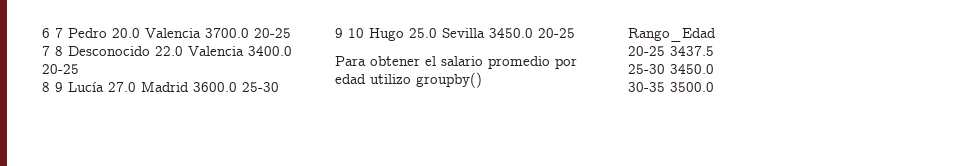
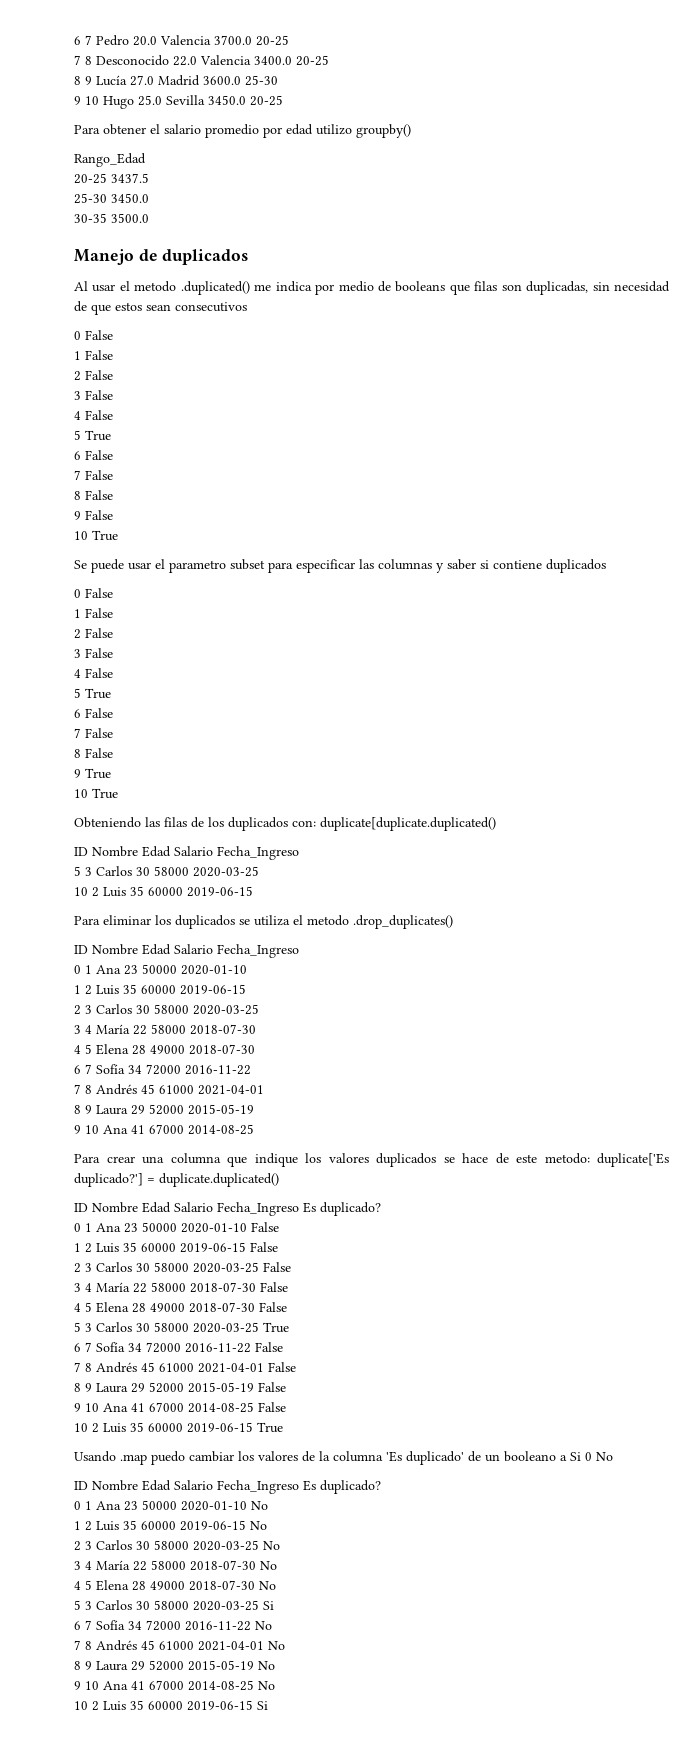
(714, 87) none -> [74,249,249,265] [74,281,670,295] [74,301,247,315] [74,330,113,340] [74,350,113,360] [74,370,113,381] [74,390,113,400] [74,410,113,420] [74,430,111,441] [74,450,113,460] [74,470,113,480] [74,490,113,500] [74,510,113,520] [74,530,118,541] [74,559,606,573] [74,588,113,598] [74,608,113,618] [74,628,113,639] [74,648,113,658] [74,668,113,678] [74,688,111,699] [74,708,113,718] [74,728,113,738] [74,748,113,758] [74,768,111,779] [74,788,118,799] [74,817,496,831] [74,846,299,860] [74,866,259,877] [74,886,253,897] [74,915,453,929] [74,944,299,958] [74,964,247,975] [74,984,246,995] [74,1004,259,1015] [74,1024,256,1035] [74,1044,255,1055] [74,1064,251,1075] [74,1084,264,1095] [74,1104,254,1115] [74,1124,254,1135] [74,1153,669,1167] [74,1173,279,1187] [74,1202,381,1216] [74,1222,279,1233] [74,1242,278,1253] [74,1262,291,1273] [74,1282,288,1293] [74,1302,287,1313] [74,1322,289,1333] [74,1342,283,1353] [74,1362,296,1373] [74,1382,286,1393] [74,1402,286,1413] [74,1422,283,1433] [74,1451,613,1465] [74,1480,381,1494] [74,1500,268,1511] [74,1520,267,1531] [74,1540,280,1551] [74,1560,277,1571] [74,1580,276,1591] [74,1600,274,1611] [74,1620,272,1631] [74,1640,285,1651] [74,1660,275,1671] [74,1680,275,1691] [74,1700,268,1711] // Manejo de duplicados // Al usar el metodo .duplicated() me indica por medio de booleans que filas son duplicadas, sin necesidad de que estos sean consecutivos // 0 False // 1 False // 2 False // 3 False // 4 False // 5 True // 6 False // 7 False // 8 False // 9 False // 10 True // Se puede usar el parametro subset para especificar las columnas y saber si contiene duplicados // 0 False // 1 False // 2 False // 3 False // 4 False // 5 True // 6 False // 7 False // 8 False // 9 True // 10 True // Obteniendo las filas de los duplicados con: duplicate[duplicate.duplicated() // ID Nombre Edad Salario Fecha_Ingreso // 5 3 Carlos 30 58000 2020-03-25 // 10 2 Luis 35 60000 2019-06-15 // Para eliminar los duplicados se utiliza el metodo .drop_duplicates() // ID Nombre Edad Salario Fecha_Ingreso // 0 1 Ana 23 50000 2020-01-10 // 1 2 Luis 35 60000 2019-06-15 // 2 3 Carlos 30 58000 2020-03-25 // 3 4 María 22 58000 2018-07-30 // 4 5 Elena 28 49000 2018-07-30 // 6 7 Sofía 34 72000 2016-11-22 // 7 8 Andrés 45 61000 2021-04-01 // 8 9 Laura 29 52000 2015-05-19 // 9 10 Ana 41 67000 2014-08-25 // Para crear una columna que indique los valores duplicados se hace de este metodo: duplicate['Es duplicado?'] = duplicate.duplicated() // ID Nombre Edad Salario Fecha_Ingreso Es duplicado? // 0 1 Ana 23 50000 2020-01-10 False // 1 2 Luis 35 60000 2019-06-15 False // 2 3 Carlos 30 58000 2020-03-25 False // 3 4 María 22 58000 2018-07-30 False // 4 5 Elena 28 49000 2018-07-30 False // 5 3 Carlos 30 58000 2020-03-25 True // 6 7 Sofía 34 72000 2016-11-22 False // 7 8 Andrés 45 61000 2021-04-01 False // 8 9 Laura 29 52000 2015-05-19 False // 9 10 Ana 41 67000 2014-08-25 False // 10 2 Luis 35 60000 2019-06-15 True // Usando .map puedo cambiar los valores de la columna 'Es duplicado' de un booleano a Si 0 No // ID Nombre Edad Salario Fecha_Ingreso Es duplicado? // 0 1 Ana 23 50000 2020-01-10 No // 1 2 Luis 35 60000 2019-06-15 No // 2 3 Carlos 30 58000 2020-03-25 No // 3 4 María 22 58000 2018-07-30 No // 4 5 Elena 28 49000 2018-07-30 No // 5 3 Carlos 30 58000 2020-03-25 Si // 6 7 Sofía 34 72000 2016-11-22 No // 7 8 Andrés 45 61000 2021-04-01 No // 8 9 Laura 29 52000 2015-05-19 No // 9 10 Ana 41 67000 2014-08-25 No // 10 2 Luis 35 60000 2019-06-15 Si

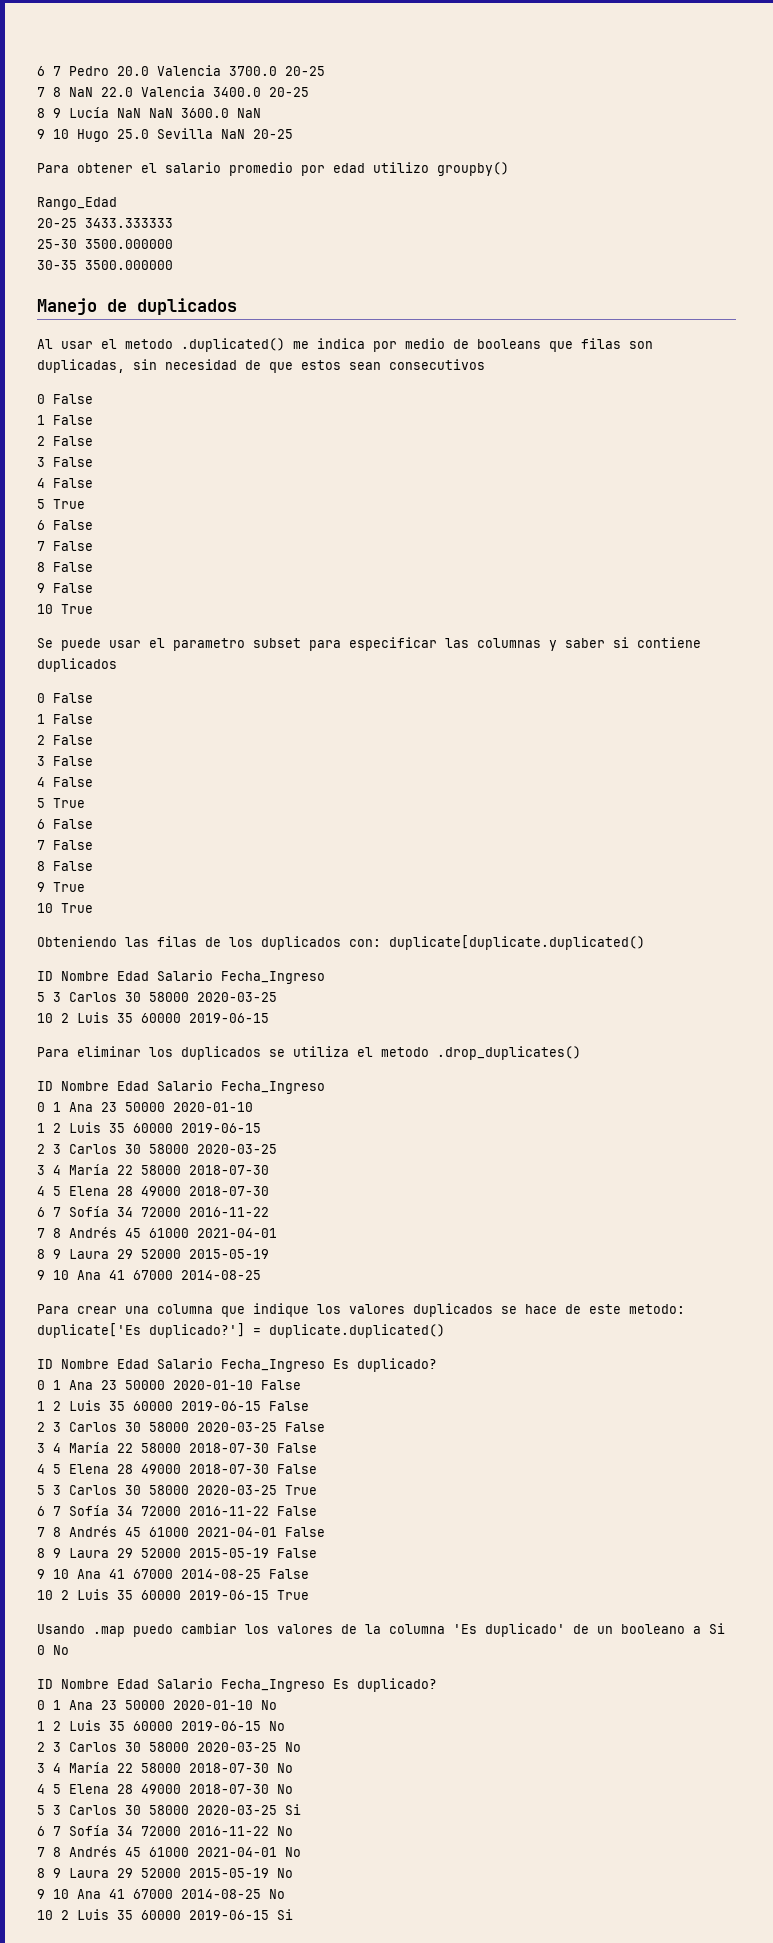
[96,55,169,66] Desconocido -> [69,87,93,97] NaN
[130,75,278,86] 27.0 Madrid 3600.0 25-30 -> [117,108,261,118] NaN NaN 3600.0 NaN
[208,95,246,105] 3450.0 -> [221,129,245,139] NaN
[111,173,149,183] [74,193,149,204] 3437.5 // 25-30 3450.0 -> [85,218,173,228] [37,239,173,249] 3433.333333 // 25-30 3500.000000
[111,213,149,223] 3500.0 -> [85,260,173,270] 3500.000000

